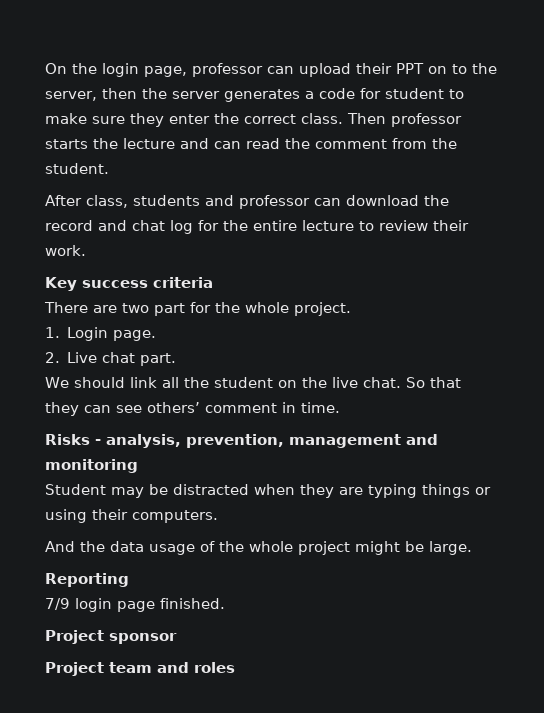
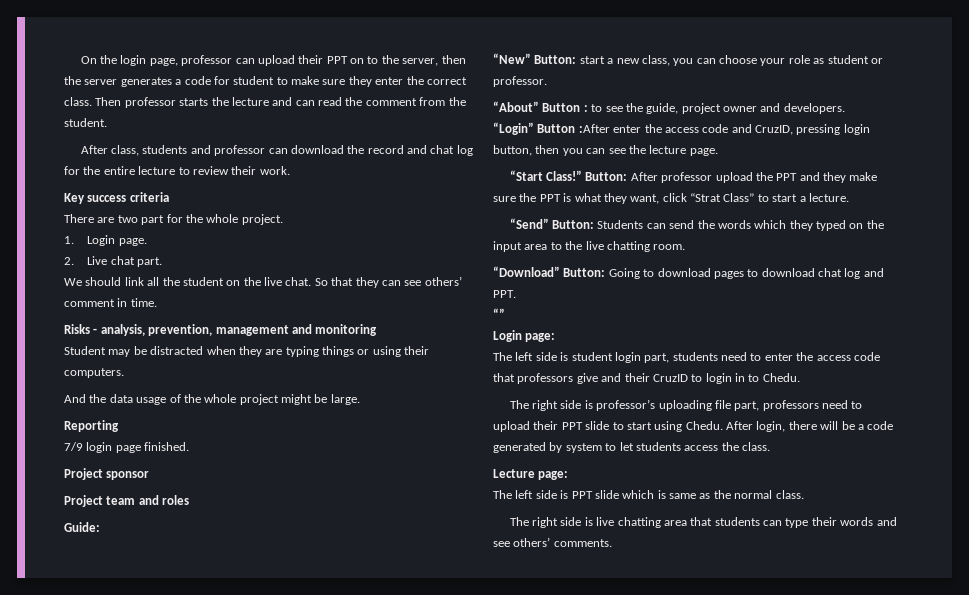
(235, 667) none -> [64,522,100,532] [493,53,883,66] [493,76,547,87] [493,101,845,114] [493,122,870,135] [493,145,718,156] [509,170,878,183] [493,193,849,204] [509,218,884,231] [493,241,686,252] [493,266,884,279] [493,290,516,298] [493,308,505,319] [493,330,556,342] [493,352,880,363] [493,373,800,384] [509,399,863,411] [493,421,894,432] [493,442,770,453] [493,469,569,480] [493,490,804,499] [509,517,897,528] [493,537,612,547] // Guide: // “New” Button: start a new class, you can choose your role as student or professor. // “About” Button : to see the guide, project owner and developers. // “Login” Button :After enter the access code and CruzID, pressing login button, then you can see the lecture page. // “Start Class!” Button: After professor upload the PPT and they make sure the PPT is what they want, click “Strat Class” to start a lecture. // “Send” Button: Students can send the words which they typed on the input area to the live chatting room. // “Download” Button: Going to download pages to download chat log and PPT. // “” // Login page: // The left side is student login part, students need to enter the access code that professors give and their CruzID to login in to Chedu. // The right side is professor’s uploading file part, professors need to upload their PPT slide to start using Chedu. After login, there will be a code generated by system to let students access the class. // Lecture page: // The left side is PPT slide which is same as the normal class. // The right side is live chatting area that students can type their words and see others’ comments.

